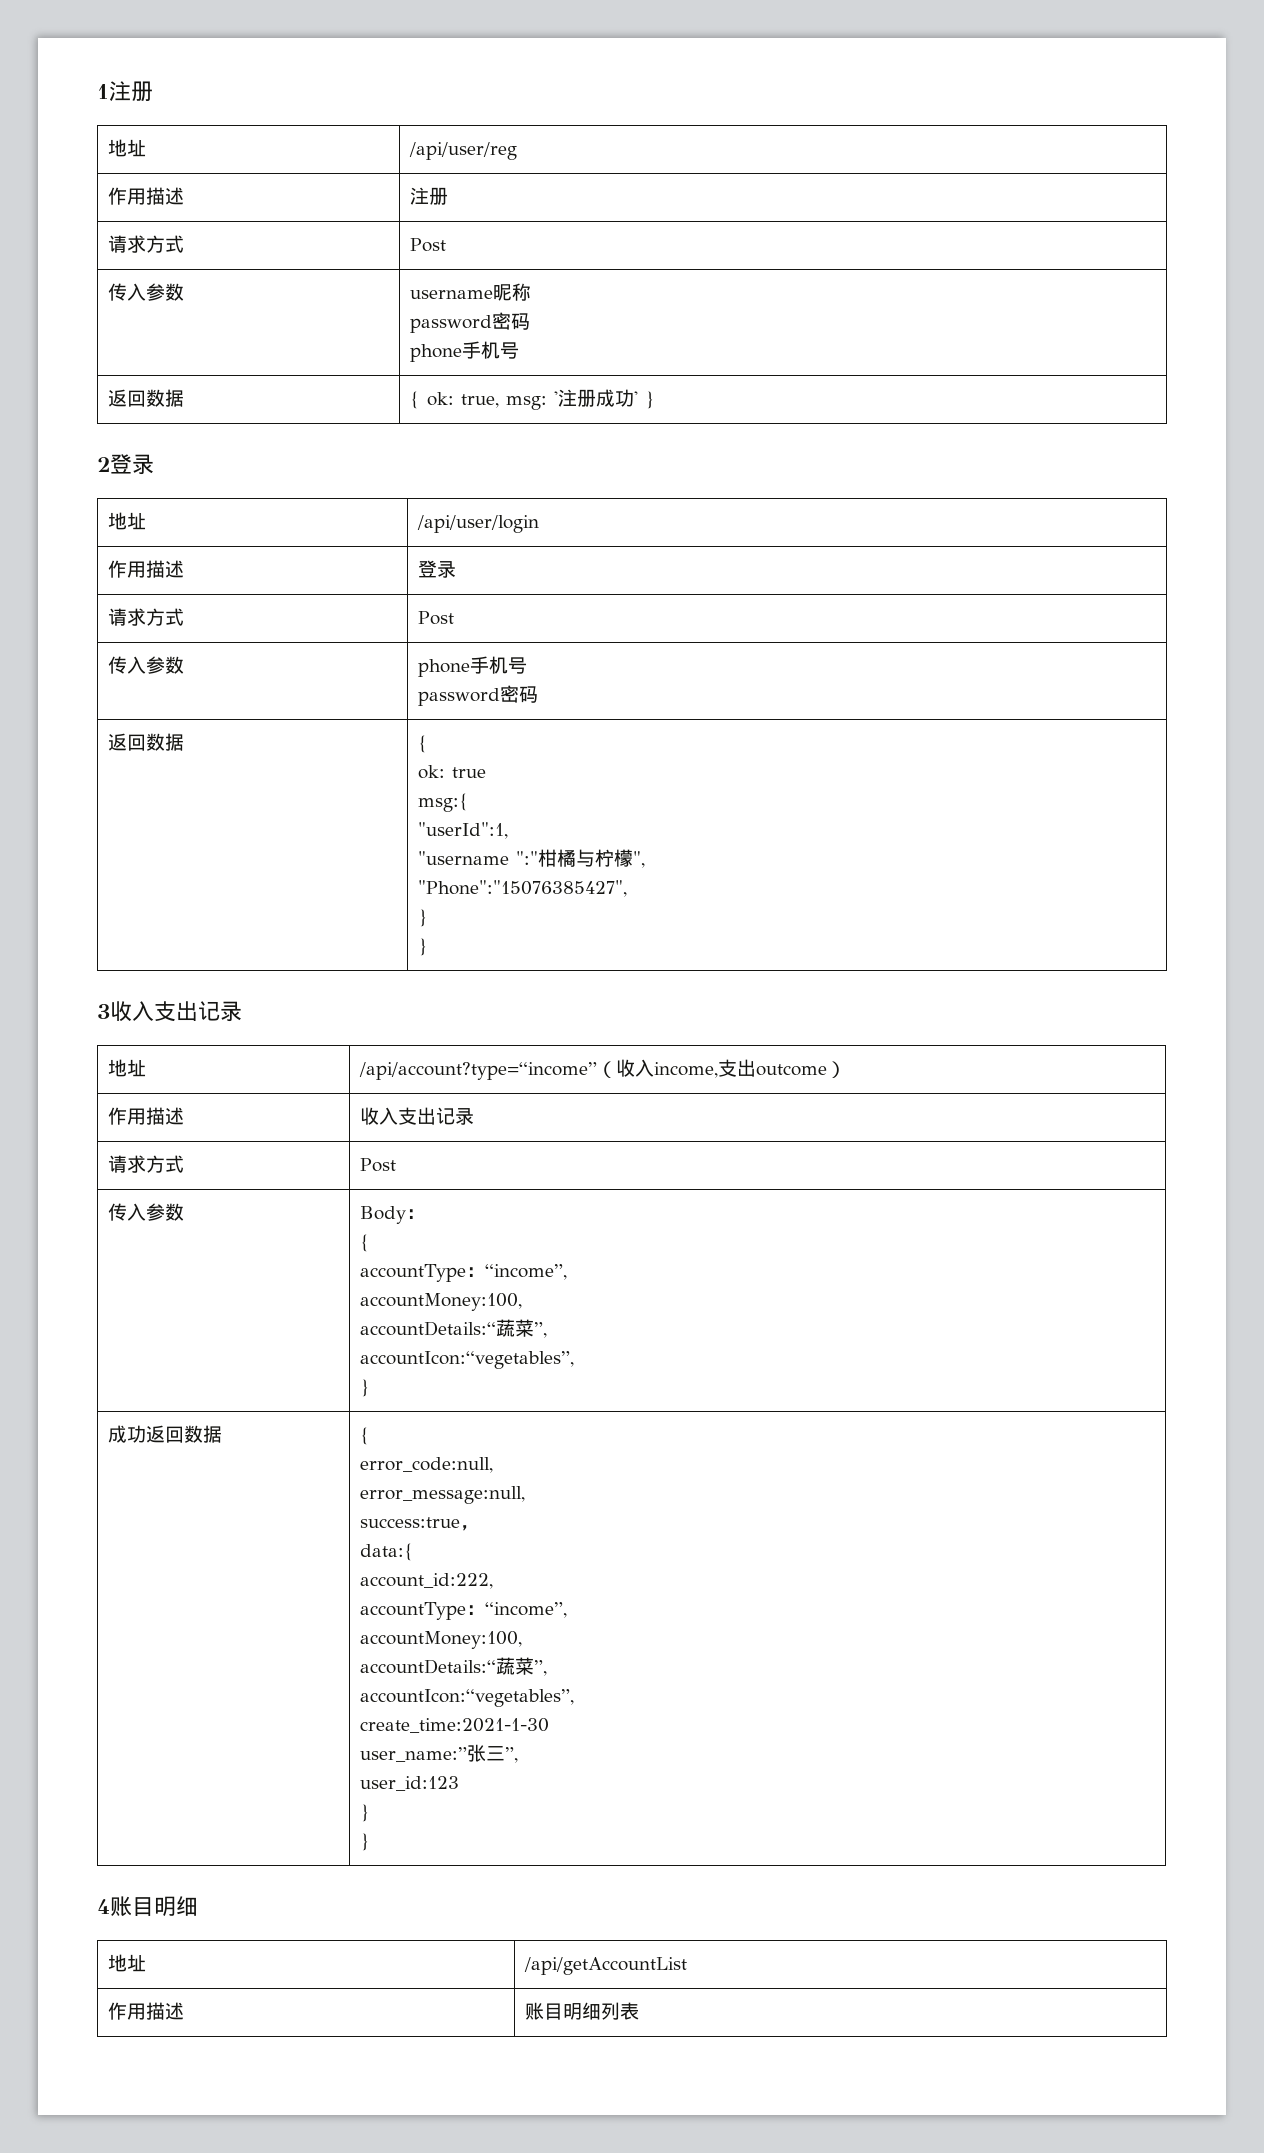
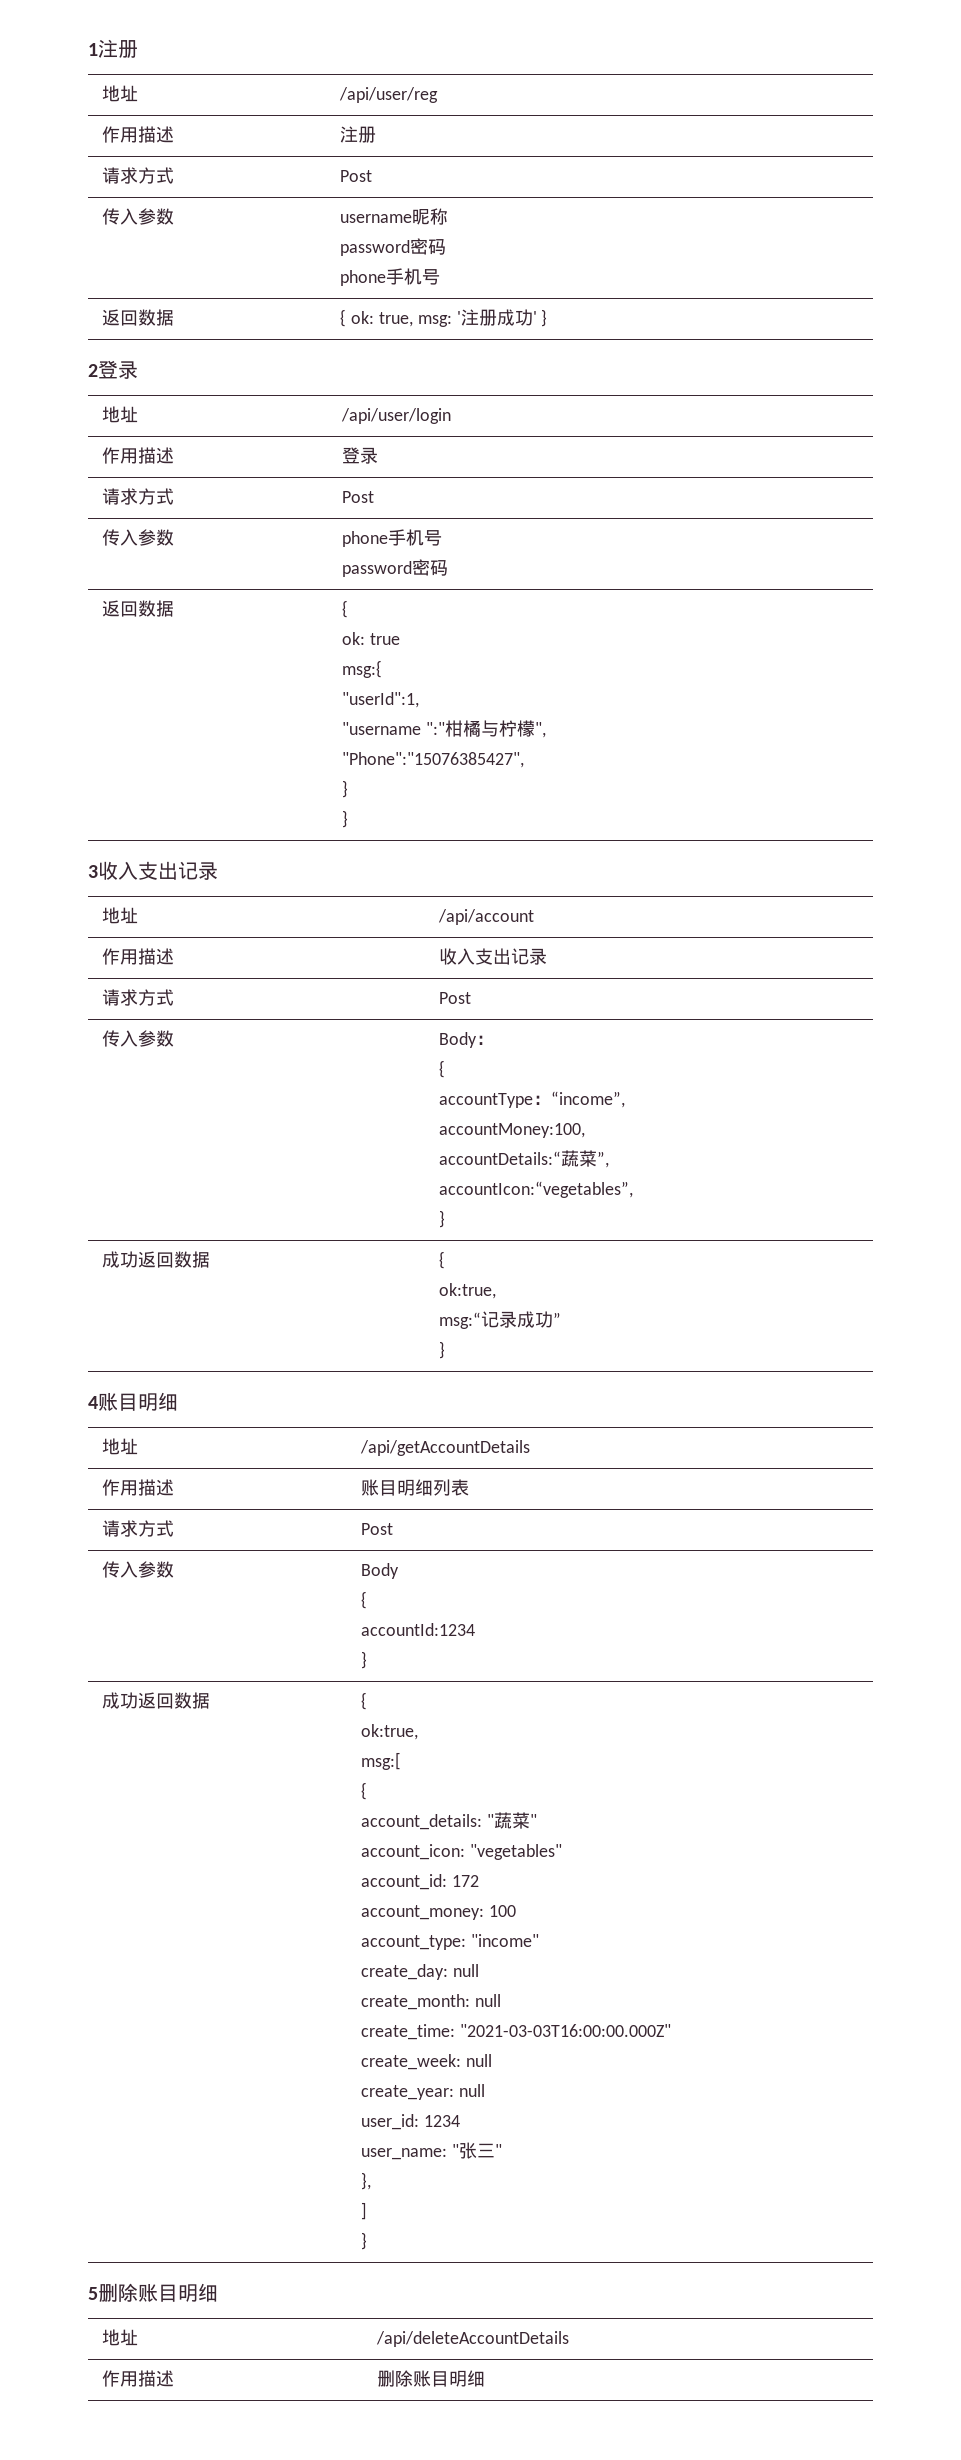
[358,1059,846,1080] /api/account?type=“income”（收入income,支出outcome） -> [438,909,535,925] /api/account
[359,1457,493,1473] [359,1486,525,1504] [359,1517,479,1531] [359,1543,414,1561] [359,1573,493,1589] [359,1602,568,1620] [359,1631,522,1649] [359,1657,547,1676] [359,1689,574,1707] [359,1718,549,1733] [359,1744,518,1763] [359,1776,459,1791] [359,1804,370,1822] error_code:null, // error_message:null, // success:true， // data:{ // account_id:222, // accountType：“income”, // accountMoney:100, // accountDetails:“蔬菜”, // accountIcon:“vegetables”, // create_time:2021-1-30 // user_name:”张三”, // user_id:123 // } -> [439,1283,497,1299] [439,1311,562,1329] ok:true, // msg:“记录成功”
[523,1957,687,1975] /api/getAccountList -> [360,1440,531,1456] /api/getAccountDetails
(639, 2011) none -> [102,1520,175,1537] [361,1523,394,1535] [102,1561,175,1578] [361,1563,400,1579] [361,1591,368,1609] [361,1623,476,1636] [361,1651,368,1669] [102,1692,211,1709] [361,1692,368,1710] [361,1724,419,1740] [361,1752,402,1770] [361,1782,368,1800] [361,1812,538,1830] [361,1844,563,1860] [361,1874,480,1890] [361,1905,517,1920] [361,1934,540,1950] [361,1964,480,1980] [361,1994,502,2010] [361,2024,672,2040] [361,2054,493,2070] [361,2084,486,2100] [361,2114,461,2130] [361,2142,503,2160] [361,2172,372,2190] [361,2202,368,2220] [361,2232,368,2250] [88,2283,218,2302] [102,2329,139,2346] [376,2331,570,2347] [102,2370,175,2387] [377,2370,486,2387] // 请求方式 | Post // 传入参数 | Body // { // accountId:1234 // } // 成功返回数据 | { // ok:true, // msg:[ // { // account_details: "蔬菜" // account_icon: "vegetables" // account_id: 172 // account_money: 100 // account_type: "income" // create_day: null // create_month: null // create_time: "2021-03-03T16:00:00.000Z" // create_week: null // create_year: null // user_id: 1234 // user_name: "张三" // }, // ] // } // 5删除账目明细 // 地址 | /api/deleteAccountDetails // 作用描述 | 删除账目明细

